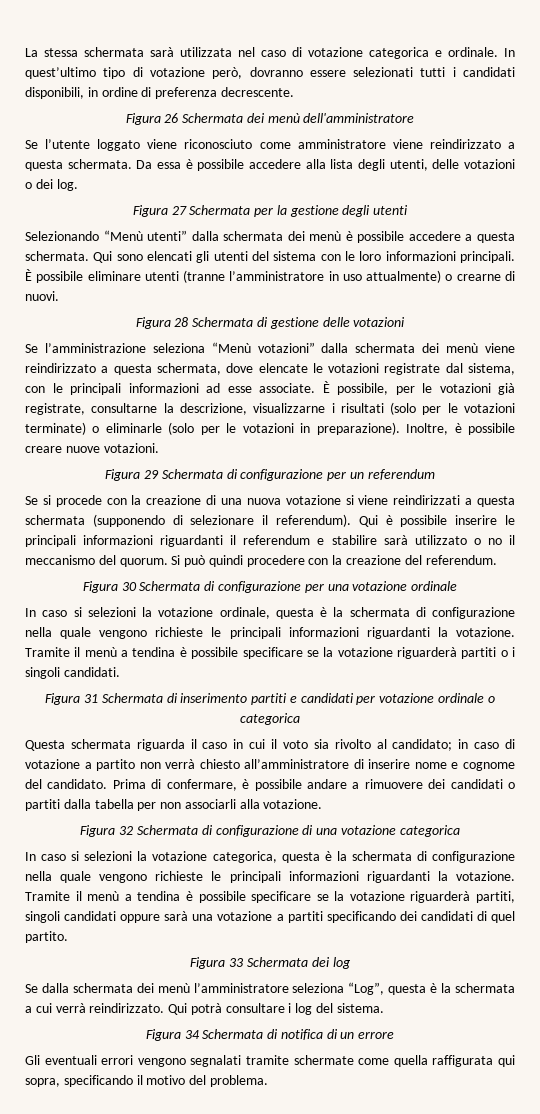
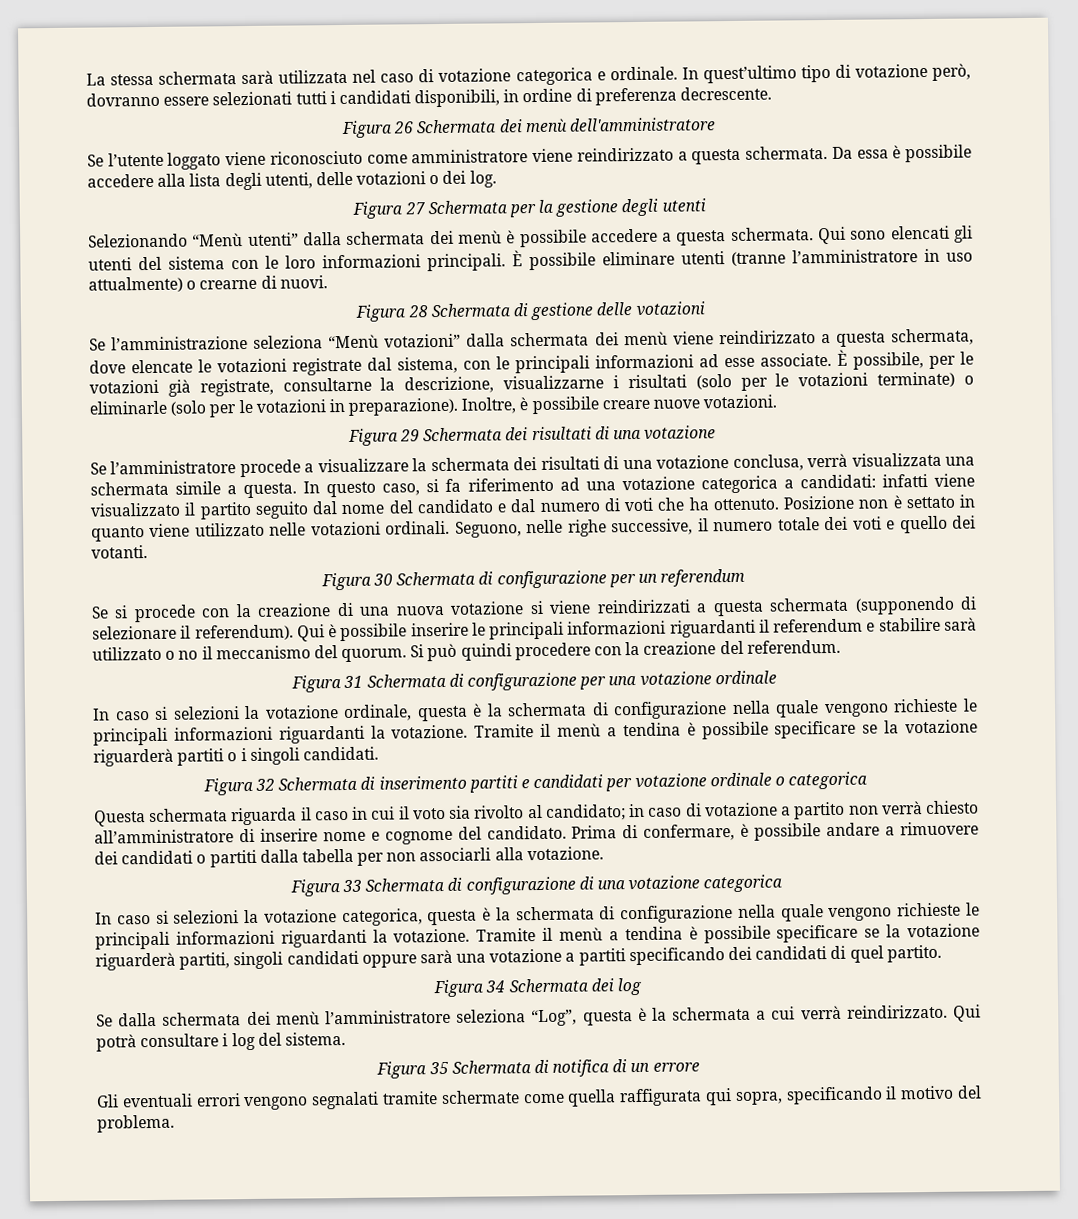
(223, 474) none -> [505,425,717,441] [90,452,976,478] [90,473,975,499] [90,494,975,520] [91,515,977,542] [91,545,148,559] [320,571,476,591] dei risultati di una votazione // Se l’amministratore procede a visualizzare la schermata dei risultati di una votazione conclusa, verrà visualizzata una schermata simile a questa. In questo caso, si fa riferimento ad una votazione categorica a candidati: infatti viene visualizzato il partito seguito dal nome del candidato e dal numero di voti che ha ottenuto. Posizione non è settato in quanto viene utilizzato nelle votazioni ordinali. Seguono, nelle righe successive, il numero totale dei voti e quello dei votanti. // Figura 30 Schermata
[121,582,137,591] 30 -> [343,675,364,689] 31
[83,694,98,703] 31 -> [255,778,276,791] 32
[119,826,134,835] 32 -> [341,879,362,893] 33
[229,958,245,967] 33 -> [485,980,506,993] 34
[184,1030,200,1039] 34 -> [428,1061,449,1075] 35

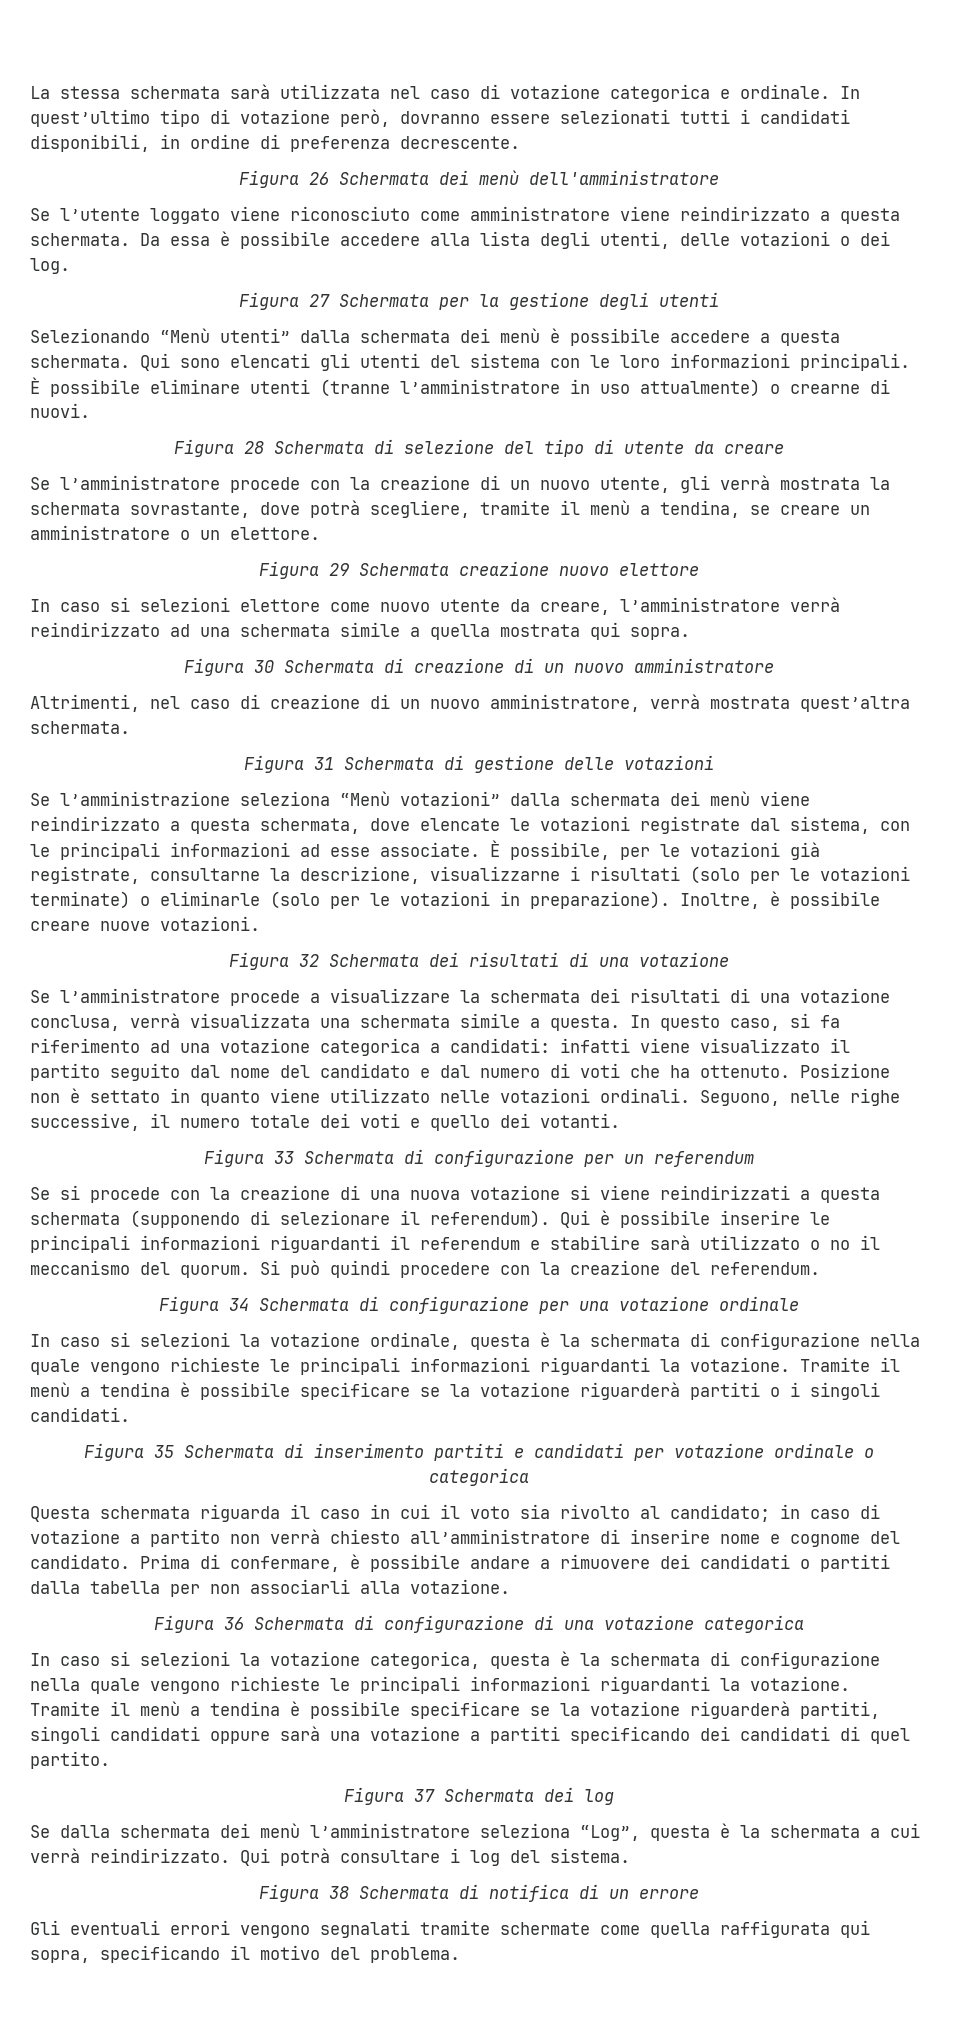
(528, 310) none -> [403,439,784,457] [30,475,890,493] [30,500,870,518] [30,525,320,540] [258,561,699,579] [30,597,840,615] [30,622,690,640] [183,658,774,676] [30,694,910,712] [30,721,130,734] [243,755,464,773] selezione del tipo di utente da creare // Se l’amministratore procede con la creazione di un nuovo utente, gli verrà mostrata la schermata sovrastante, dove potrà scegliere, tramite il menù a tendina, se creare un amministratore o un elettore. // Figura 29 Schermata creazione nuovo elettore // In caso si selezioni elettore come nuovo utente da creare, l’amministratore verrà reindirizzato ad una schermata simile a quella mostrata qui sopra. // Figura 30 Schermata di creazione di un nuovo amministratore // Altrimenti, nel caso di creazione di un nuovo amministratore, verrà mostrata quest’altra schermata. // Figura 31 Schermata di
[400,429,421,442] 29 -> [298,954,319,967] 32
[373,573,394,586] 30 -> [273,1151,294,1164] 33
[343,675,364,689] 31 -> [228,1298,249,1311] 34
[255,778,276,791] 32 -> [153,1445,174,1458] 35
[341,879,362,893] 33 -> [223,1617,244,1630] 36
[485,980,506,993] 34 -> [413,1789,435,1802] 37
[428,1061,449,1075] 35 -> [328,1886,349,1899] 38

